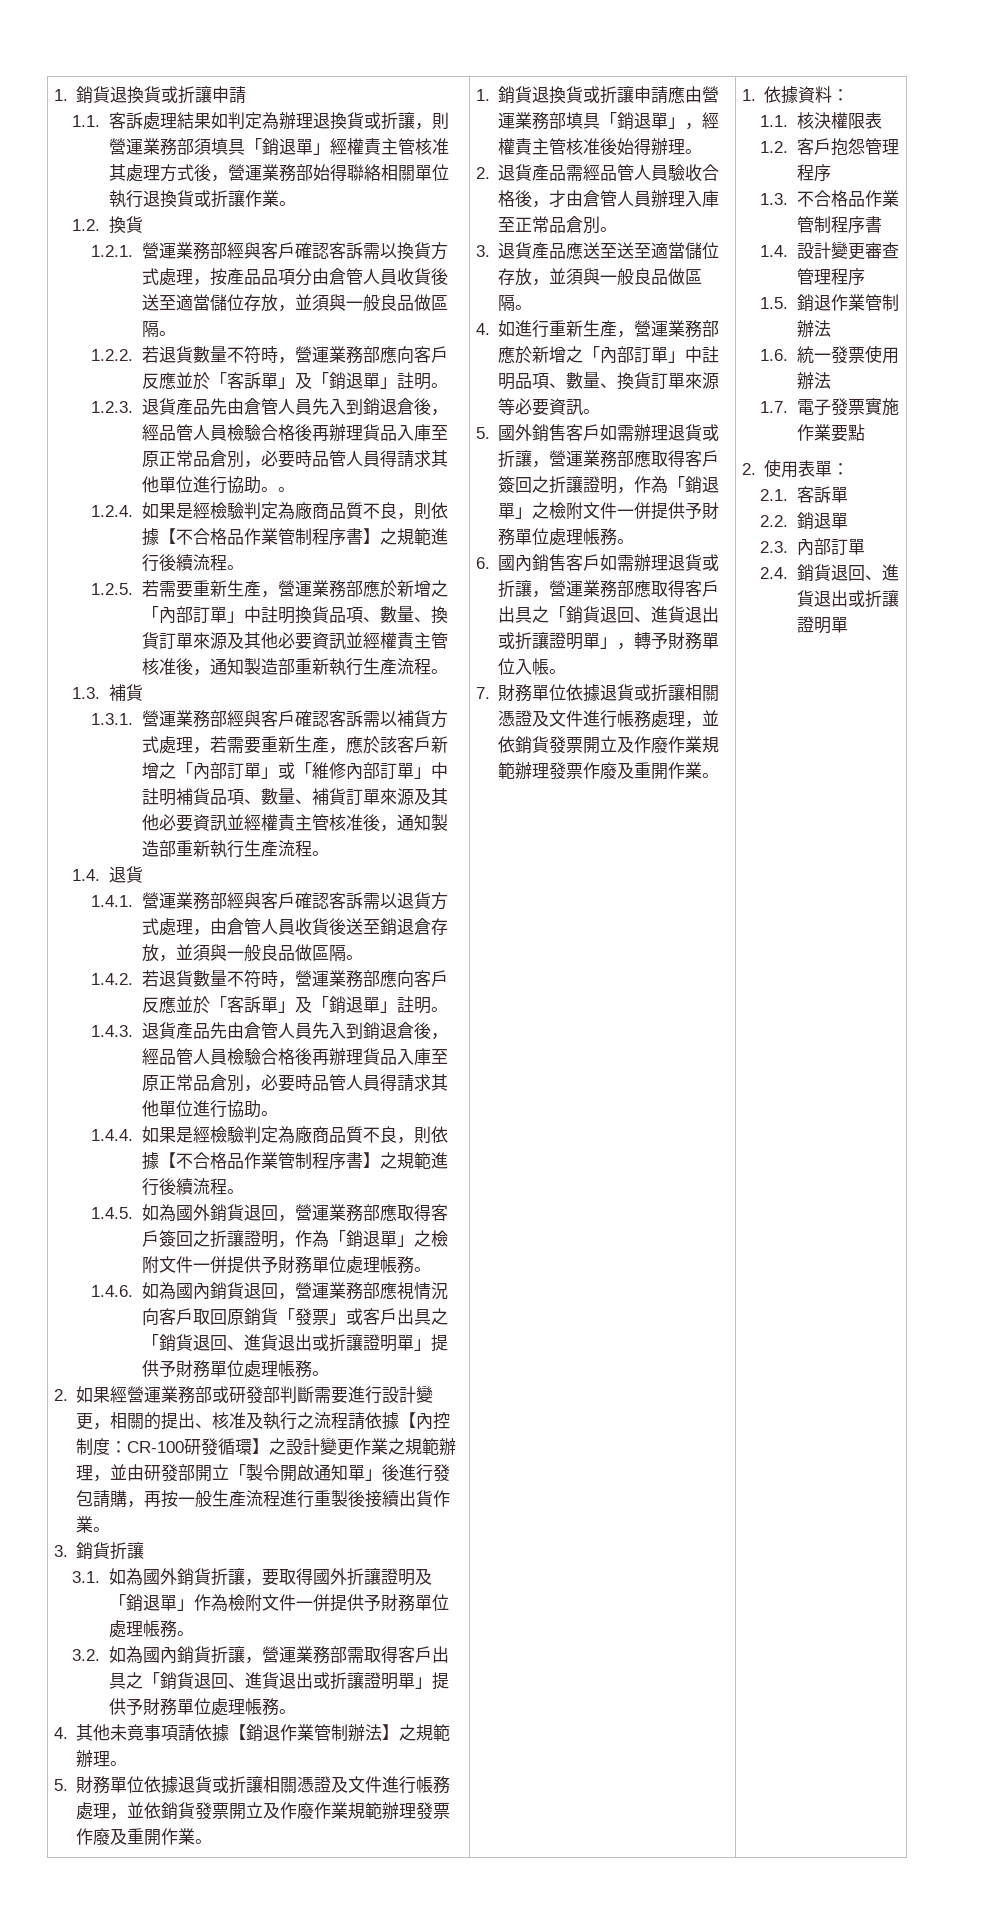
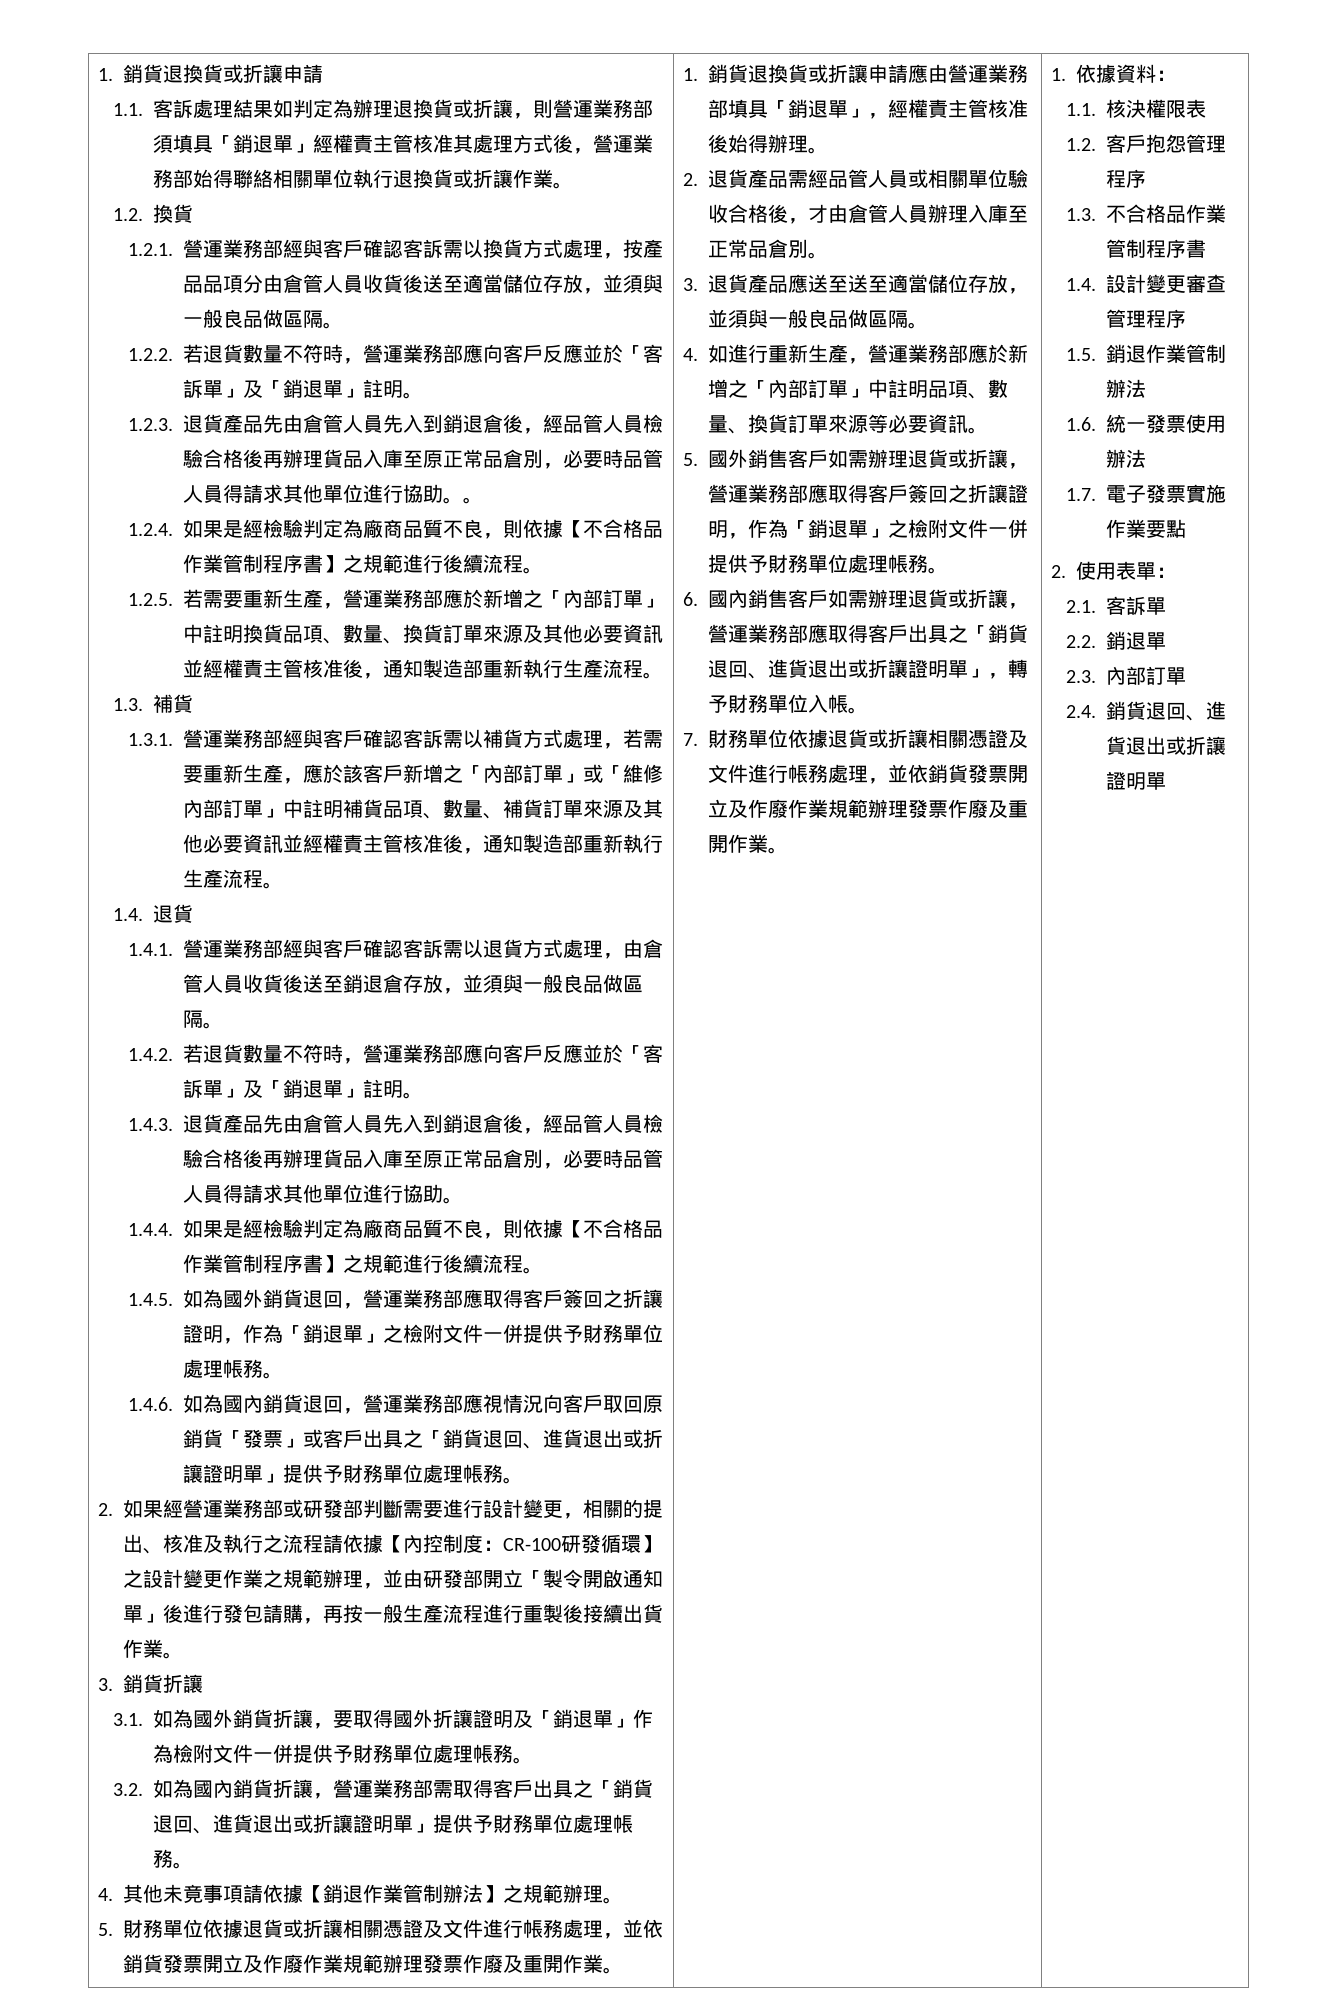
(669, 172) none -> [908,169,1009,188] 或相關單位

